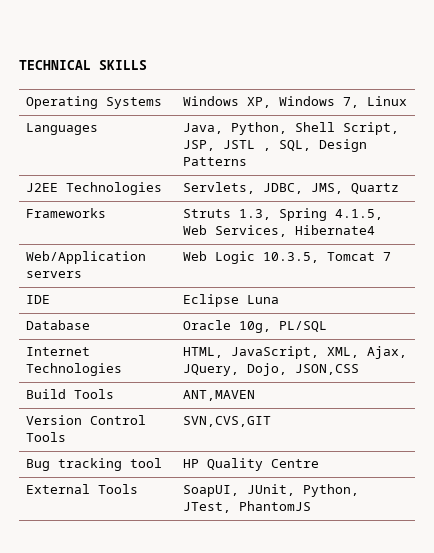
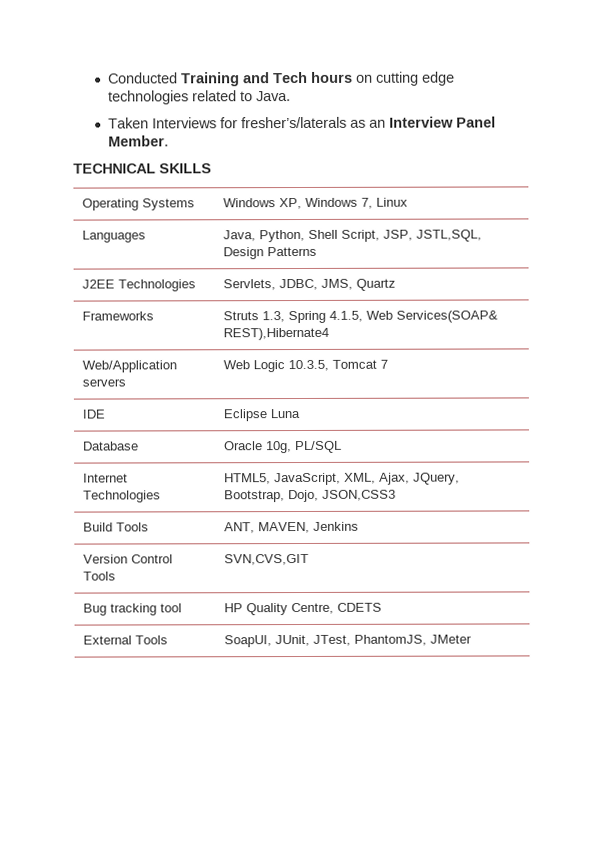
(19, 65) none -> [107,71,455,87] [107,90,291,105] [107,116,496,129] [107,135,169,147] Conducted Training and Tech hours on cutting edge technologies related to Java. // Taken Interviews for fresher’s/laterals as an Interview Panel Member. //
[223,140,312,151] JSTL , SQL, -> [415,229,482,242] JSTL,SQL,
[215,225,376,237] Services, Hibernate4 -> [395,310,498,323] [222,327,329,341] Services(SOAP& REST),Hibernate4
[183,347,224,358] HTML, -> [223,473,271,485] HTML5,
[247,363,360,376] Dojo, JSON,CSS -> [223,489,396,503] Bootstrap, Dojo, JSON,CSS3
[183,390,256,401] ANT,MAVEN -> [223,521,359,534] ANT, MAVEN, Jenkins
[271,459,320,468] Centre -> [290,602,382,615] Centre, CDETS
[303,484,360,497] [183,501,312,513] Python, JTest, PhantomJS -> [312,634,472,646] JTest, PhantomJS, JMeter

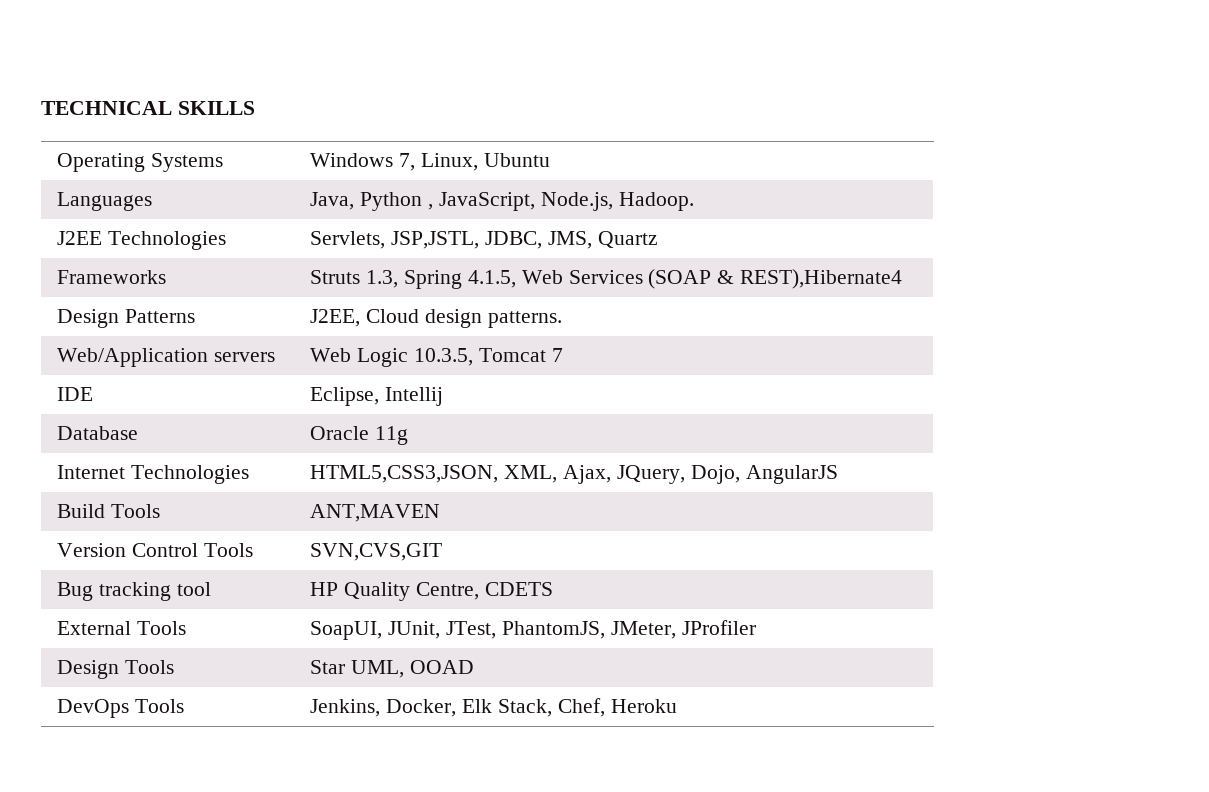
[107,71,455,87] [107,90,291,105] [107,116,496,129] [107,135,169,147] Conducted Training and Tech hours on cutting edge technologies related to Java. // Taken Interviews for fresher’s/laterals as an Interview Panel Member. // -> (41, 108) none
[278,197,408,210] [81,230,146,243] [222,229,482,243] [222,246,317,260] XP, Windows 7, Linux // Languages | Java, Python, Shell Script, JSP, JSTL,SQL, Design Patterns -> [399,153,550,171] [57,192,153,211] [310,192,694,211] 7, Linux, Ubuntu // Languages | Java, Python , JavaScript, Node.js, Hadoop.
(276, 285) none -> [391,231,480,249] JSP,JSTL,
[395,310,498,323] [222,327,329,341] Services(SOAP& REST),Hibernate4 -> [568,269,902,289] [57,309,196,328] [310,309,562,328] Services (SOAP & REST),Hibernate4 // Design Patterns | J2EE, Cloud design patterns.
[222,409,300,422] Eclipse Luna -> [310,387,444,406] Eclipse, Intellij
[265,440,342,454] 10g, PL/SQL -> [375,426,409,445] 11g
[223,472,341,486] HTML5, JavaScript, -> [310,465,499,483] HTML5,CSS3,JSON,
[223,489,396,503] Bootstrap, Dojo, JSON,CSS3 -> [690,465,838,484] Dojo, AngularJS
[223,521,359,534] ANT, MAVEN, Jenkins -> [310,504,441,522] ANT,MAVEN
[429,634,472,644] JMeter -> [610,620,756,639] [57,660,175,679] [310,660,475,678] [57,699,185,718] [310,698,677,717] JMeter, JProfiler // Design Tools | Star UML, OOAD // DevOps Tools | Jenkins, Docker, Elk Stack, Chef, Heroku

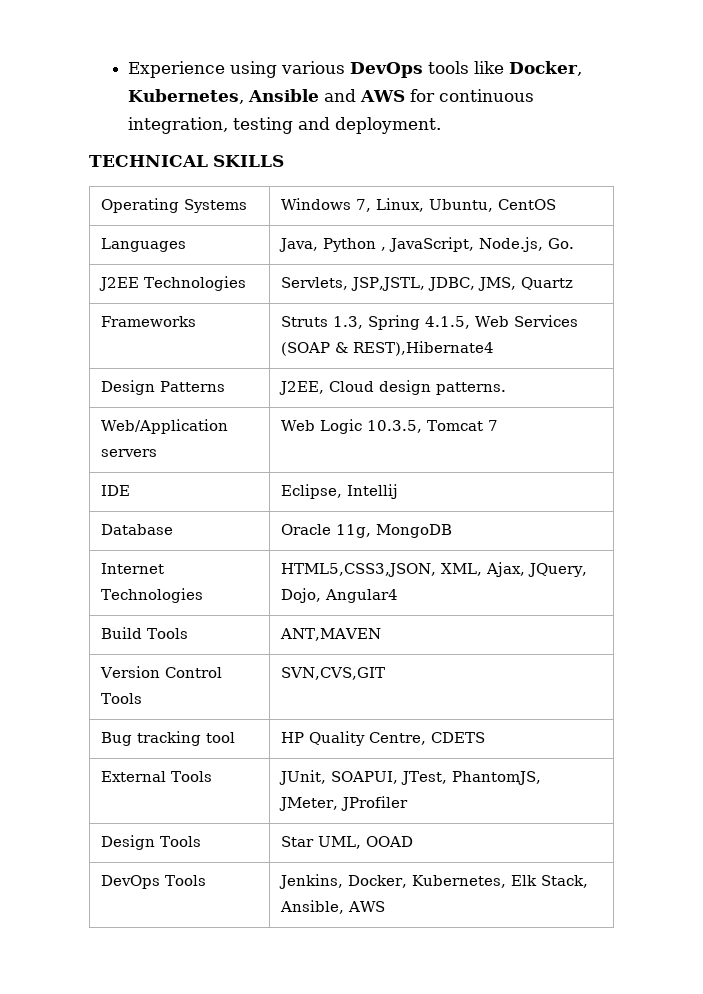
(41, 108) none -> [128,61,583,78] [128,89,535,104] [128,117,442,134] Experience using various DevOps tools like Docker, Kubernetes, Ansible and AWS for continuous integration, testing and deployment. //
[483,153,550,167] Ubuntu -> [429,199,557,212] Ubuntu, CentOS
[618,192,694,211] Hadoop. -> [548,238,575,249] Go.
[375,426,409,445] 11g -> [336,524,453,538] 11g, MongoDB
[745,465,838,484] AngularJS -> [325,589,399,603] Angular4
[310,621,441,640] SoapUI, JUnit, -> [279,770,399,785] JUnit, SOAPUI,
(457, 708) none -> [412,875,507,888] Kubernetes,
[557,698,677,717] Chef, Heroku -> [280,900,386,914] Ansible, AWS

